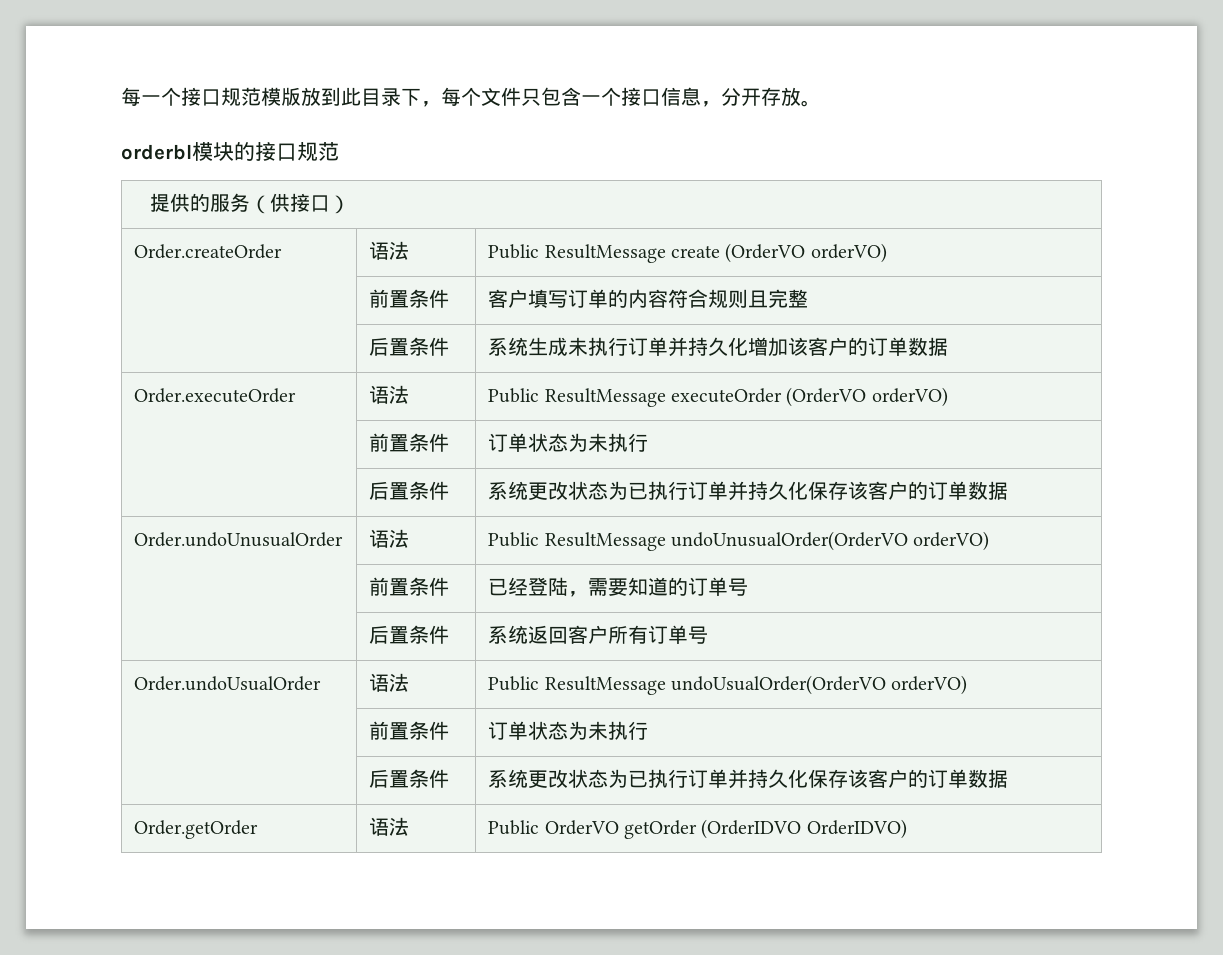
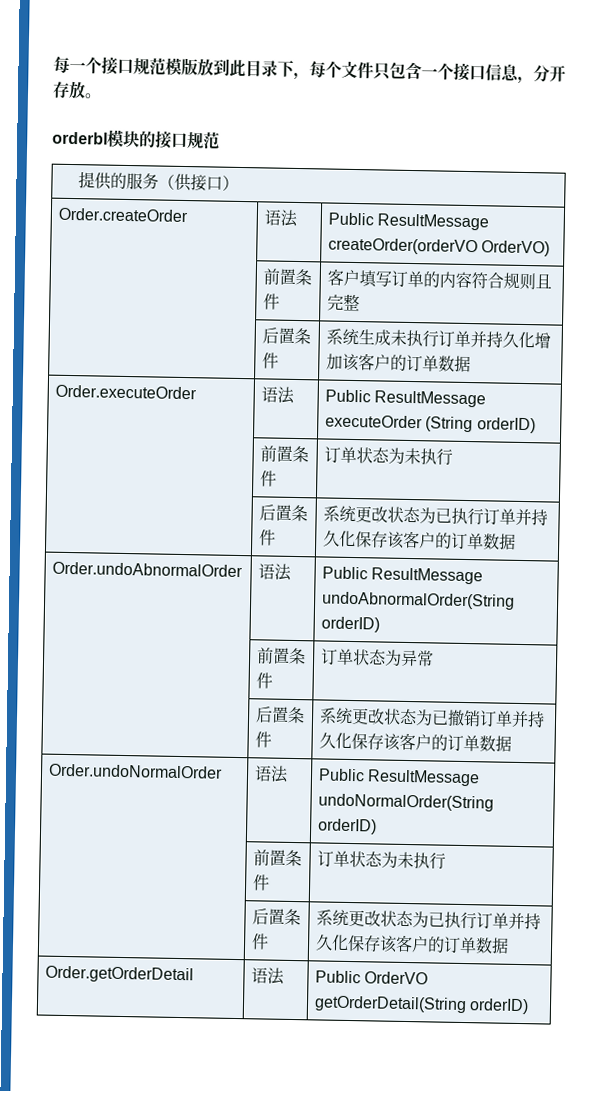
[670,243,887,263] create (OrderVO orderVO) -> [328,237,551,257] createOrder(orderVO OrderVO)
[786,387,948,407] (OrderVO orderVO) -> [425,416,536,434] (String orderID)
[134,532,344,547] [369,529,410,548] [488,531,990,551] [369,577,450,596] [488,577,749,597] [369,625,450,644] [488,625,709,644] [134,676,322,691] [369,673,410,692] [488,675,968,695] Order.undoUnusualOrder | 语法 | Public ResultMessage undoUnusualOrder(OrderVO orderVO) // | 前置条件 | 已经登陆，需要知道的订单号 // | 后置条件 | 系统返回客户所有订单号 // Order.undoUsualOrder | 语法 | Public ResultMessage undoUsualOrder(OrderVO orderVO) -> [52,561,244,578] [258,563,293,581] [322,566,484,585] [322,591,516,610] [321,616,381,633] [257,647,307,665] [256,672,274,689] [320,648,435,667] [255,706,306,724] [255,731,273,748] [319,707,546,728] [319,732,513,752] [48,763,224,779] [254,765,290,783] [318,768,481,787] [318,793,495,812] [318,818,378,835] Order.undoAbnormalOrder | 语法 | Public ResultMessage undoAbnormalOrder(String orderID) // | 前置条件 | 订单状态为异常 // | 后置条件 | 系统更改状态为已撤销订单并持久化保存该客户的订单数据 // Order.undoNormalOrder | 语法 | Public ResultMessage undoNormalOrder(String orderID)
[134,820,259,839] Order.getOrder -> [45,965,195,984] Order.getOrderDetail
[623,819,907,839] getOrder (OrderIDVO OrderIDVO) -> [314,995,530,1015] getOrderDetail(String orderID)

